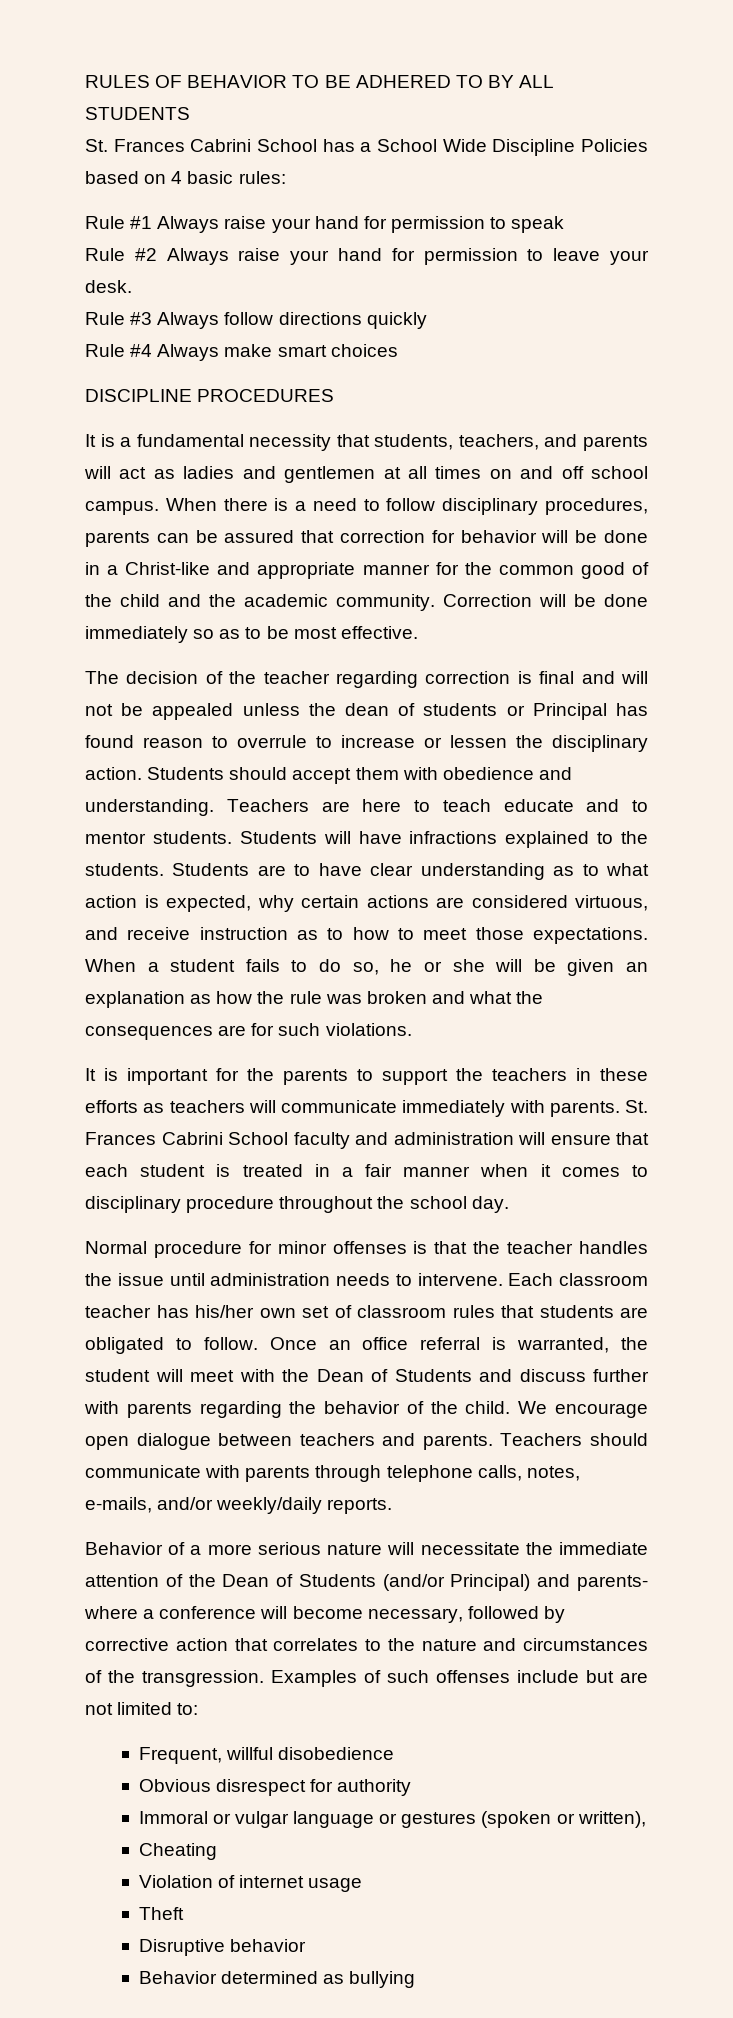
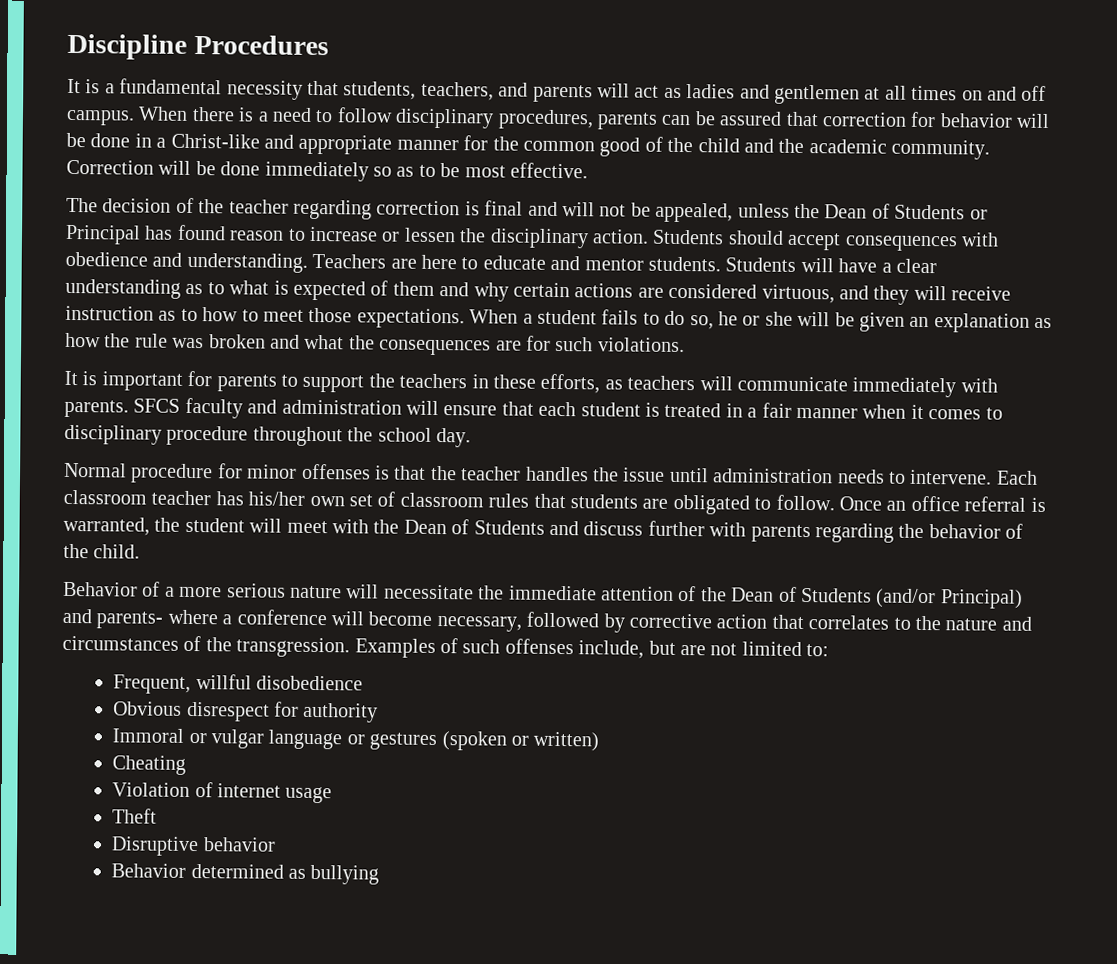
[85,75,555,88] [85,107,190,120] [85,139,649,156] [85,171,286,184] [85,216,565,233] [85,248,649,265] [85,280,132,293] [85,312,427,329] [85,344,398,361] [85,389,335,402] RULES OF BEHAVIOR TO BE ADHERED TO BY ALL STUDENTS // St. Frances Cabrini School has a School Wide Discipline Policies based on 4 basic rules: // Rule #1 Always raise your hand for permission to speak // Rule #2 Always raise your hand for permission to leave your desk. // Rule #3 Always follow directions quickly // Rule #4 Always make smart choices // DISCIPLINE PROCEDURES -> [67,33,329,60] Discipline Procedures
[591,466,649,479] school -> (1047, 93) none
[152,703,234,720] appealed -> [655,202,734,223] appealed,
[345,703,498,716] dean of students -> [824,203,966,220] Dean of Students
[237,735,332,748] overrule to -> (306, 234) none
[355,767,399,780] them -> [844,235,958,252] consequences
[442,799,491,812] teach -> (479, 263) none
[632,800,648,812] to -> (581, 263) none
[409,831,648,848] [85,863,362,876] infractions explained to the students. Students are to have -> [881,262,892,273] a
[85,895,251,912] action is expected, -> [273,280,470,301] is expected of them and
(118, 933) none -> [873,285,947,305] they will
[247,1068,274,1081] the -> (213, 378) none
[85,1100,138,1113] efforts -> [540,373,601,394] efforts,
[625,1100,648,1113] [85,1132,288,1145] St. Frances Cabrini School -> [133,398,181,413] SFCS
[518,1401,648,1418] [85,1433,648,1450] [85,1465,580,1482] [85,1497,393,1514] We encourage open dialogue between teachers and parents. Teachers should communicate with parents through telephone calls, notes, e-mails, and/or weekly/daily reports. -> (141, 551) none
[517,1670,579,1683] include -> [578,640,645,659] include,
[577,1811,646,1828] written), -> [533,731,600,752] written)

